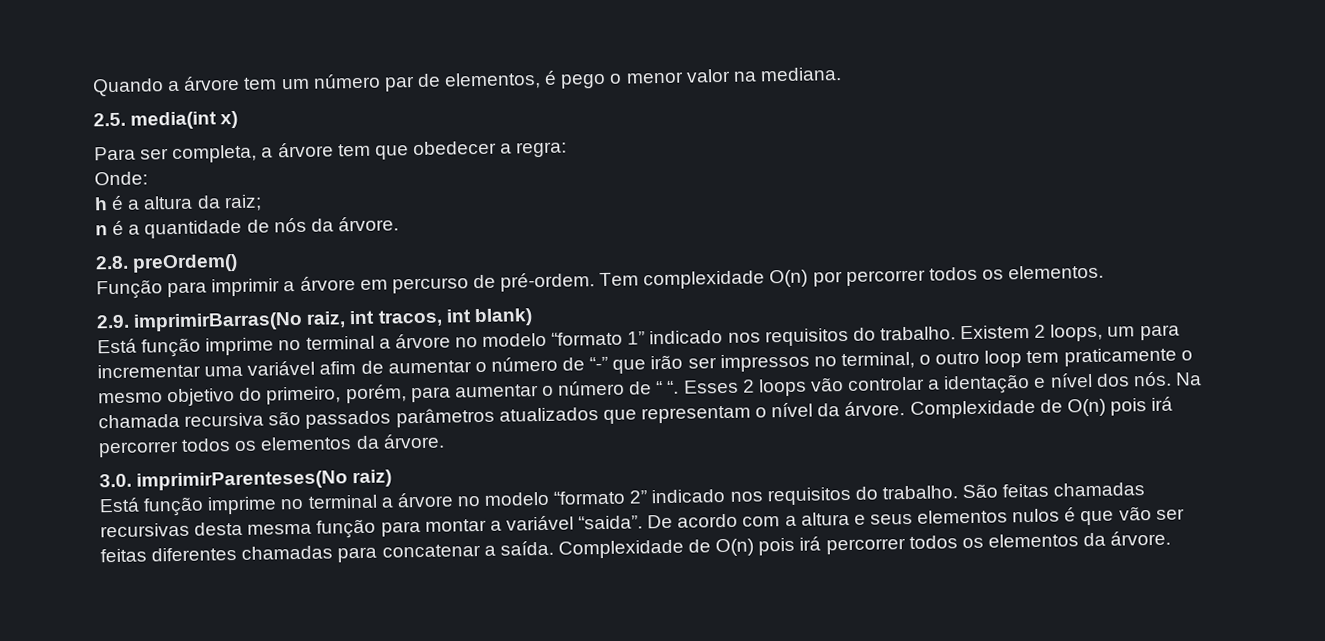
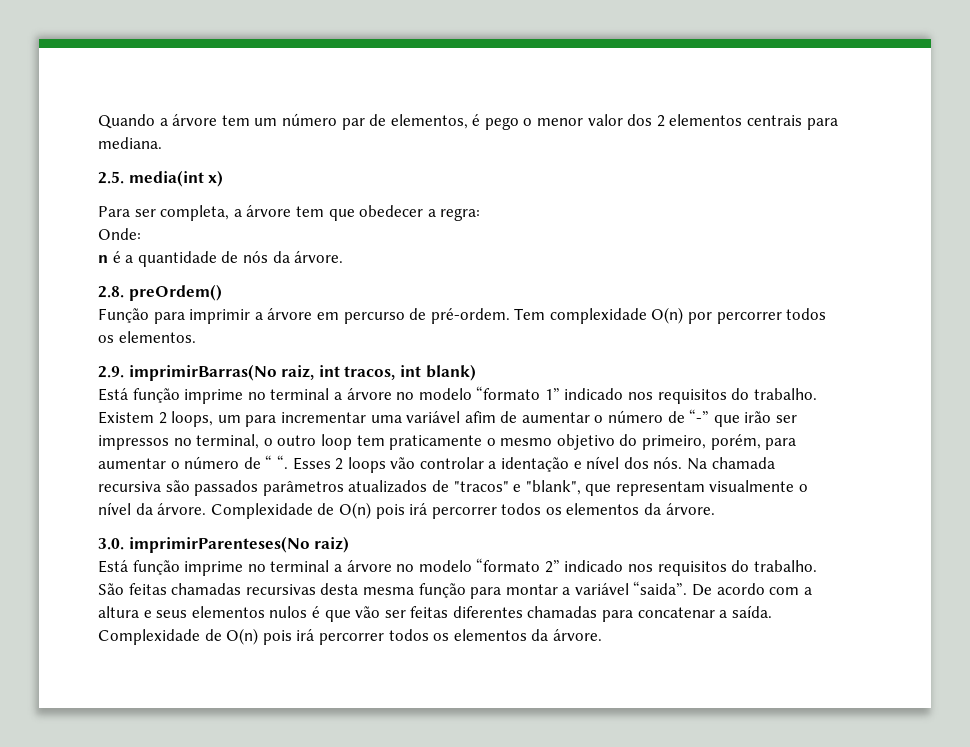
[732,71,757,82] na -> [627,114,838,130] dos 2 elementos centrais para
[94,194,262,212] // h é a altura da raiz; -> (141, 234) none
(599, 414) none -> [431,480,581,495] de "tracos" e "blank",
(751, 414) none -> [709,480,795,492] visualmente

